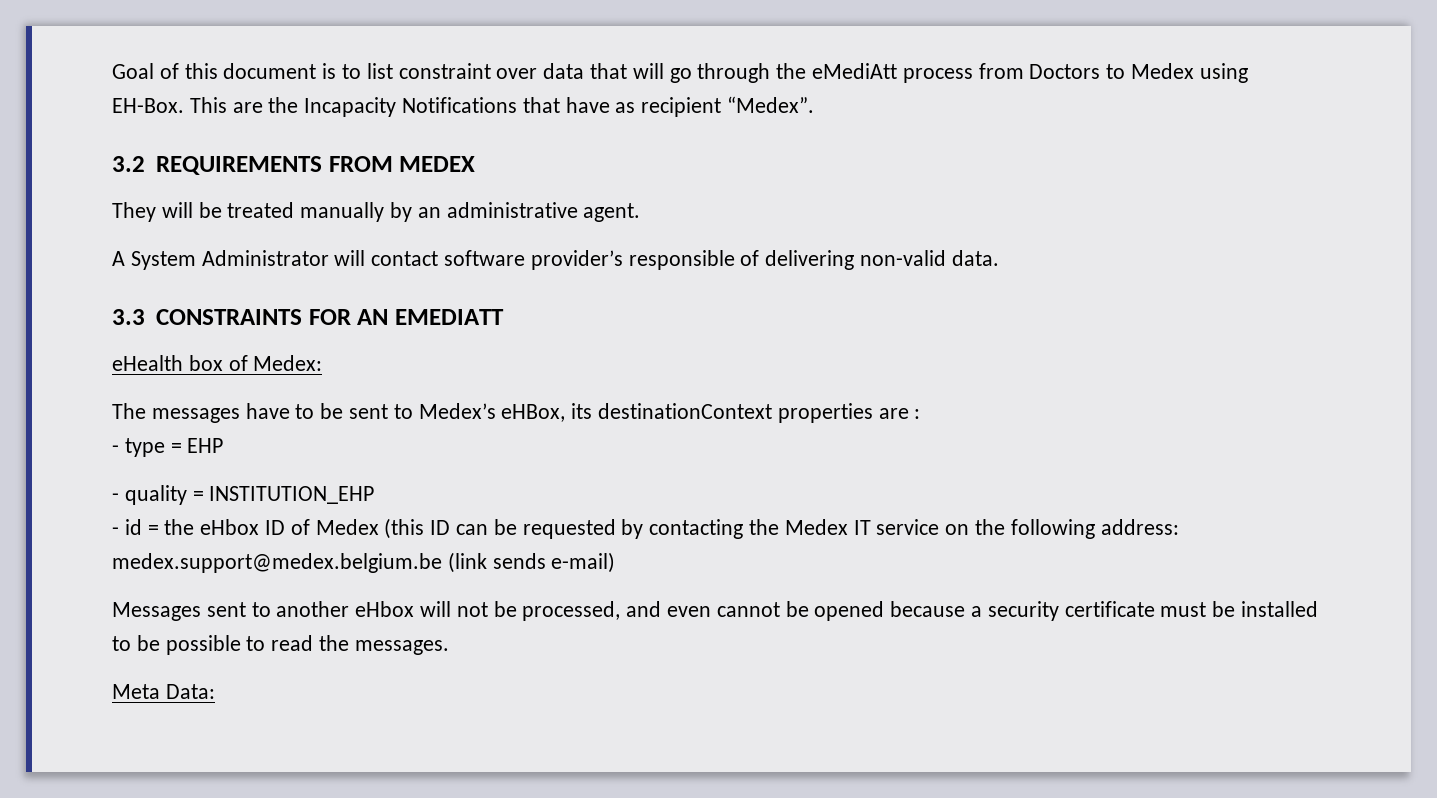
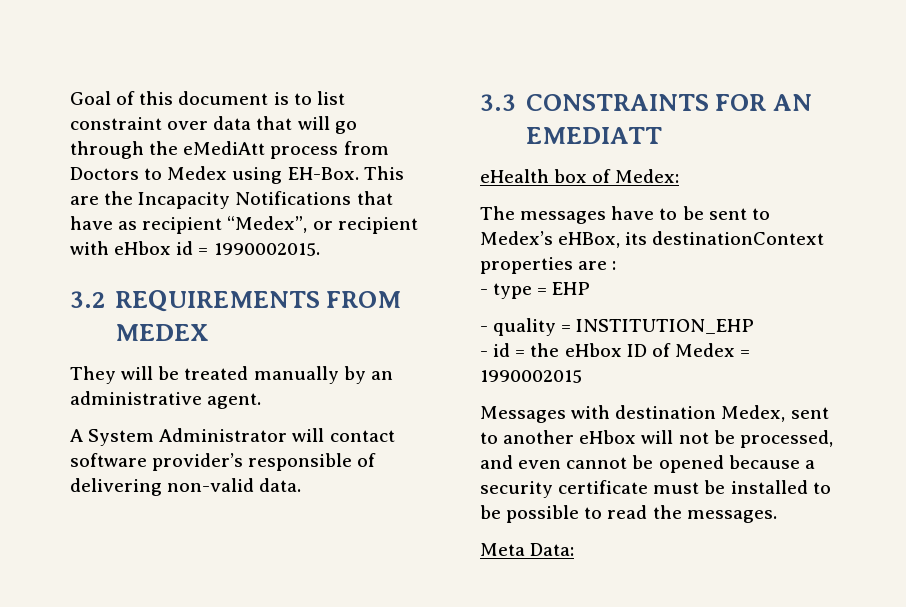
[727,96,815,113] “Medex”. -> [227,216,418,234] [70,241,320,256] “Medex”, or recipient with eHbox id = 1990002015.
[384,518,1179,539] [112,552,616,573] [112,602,201,621] (this ID can be requested by contacting the Medex IT service on the following address: medex.support@medex.belgium.be (link sends e-mail) // Messages -> [740,350,751,357] [480,370,582,383] [480,405,786,423] = 1990002015 // Messages with destination Medex,

